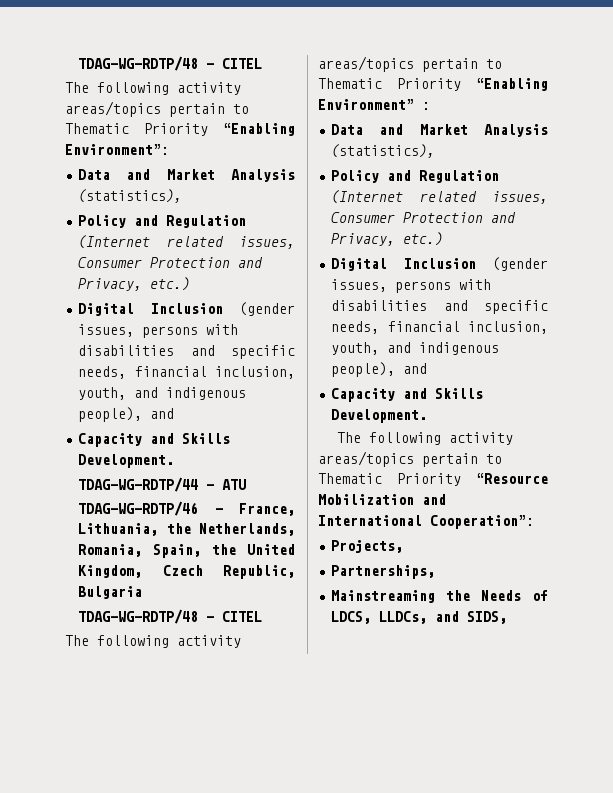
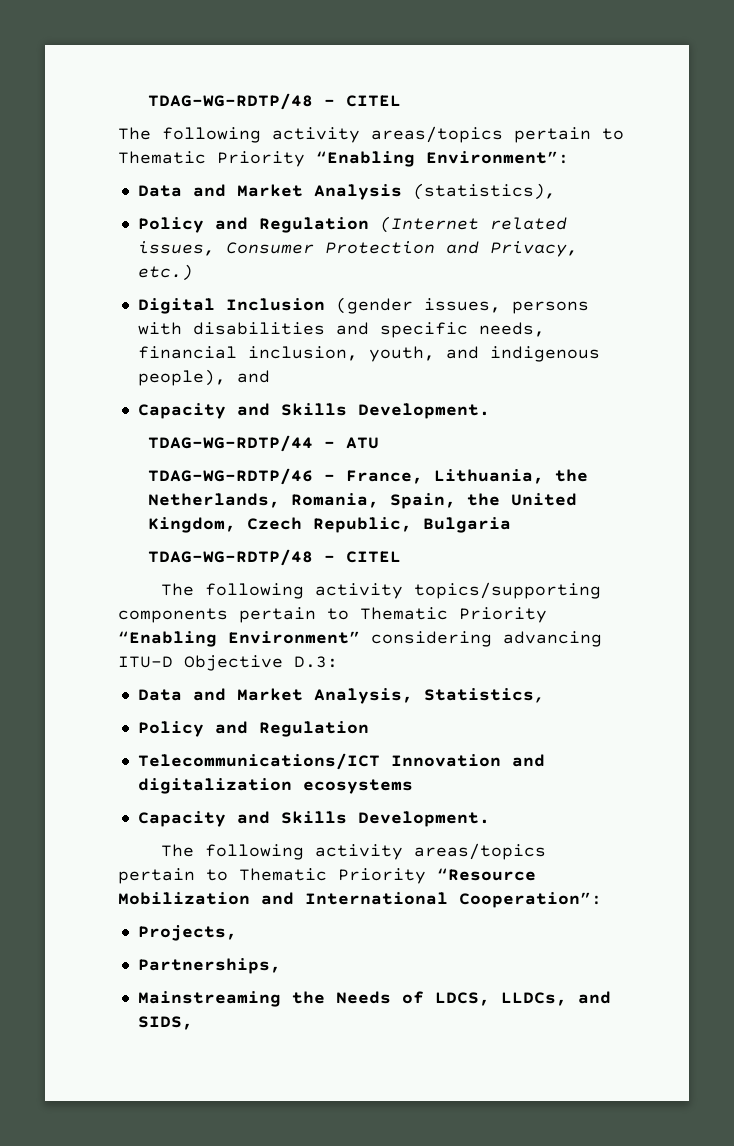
[318,56,414,72] areas/topics -> [413,582,601,599] [118,608,228,623] topics/supporting components
[422,102,430,110] [331,124,548,137] [331,144,436,158] [331,170,500,183] [331,190,548,204] [331,212,517,223] [331,232,444,246] [331,257,548,271] [331,279,492,293] [331,300,548,314] [331,321,548,334] [331,342,500,355] [331,362,428,377] : // Data and Market Analysis (statistics), // Policy and Regulation (Internet related issues, Consumer Protection and Privacy, etc.) // Digital Inclusion (gender issues, persons with disabilities and specific needs, financial inclusion, youth, and indigenous people), and -> [371,631,602,647] [118,655,338,671] [137,688,545,704] [137,721,369,737] [137,753,545,770] [137,778,413,794] considering advancing ITU-D Objective D.3: // Data and Market Analysis, Statistics, // Policy and Regulation // Telecommunications/ICT Innovation and digitalization ecosystems

